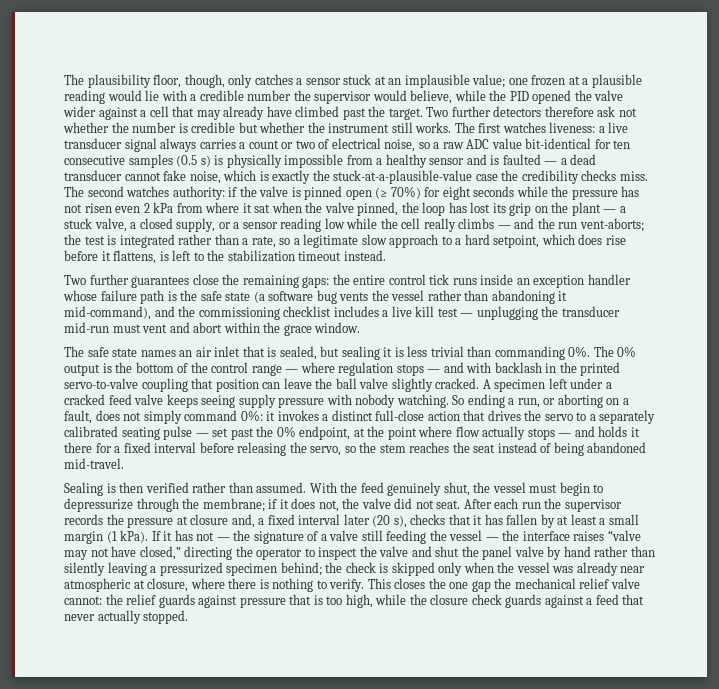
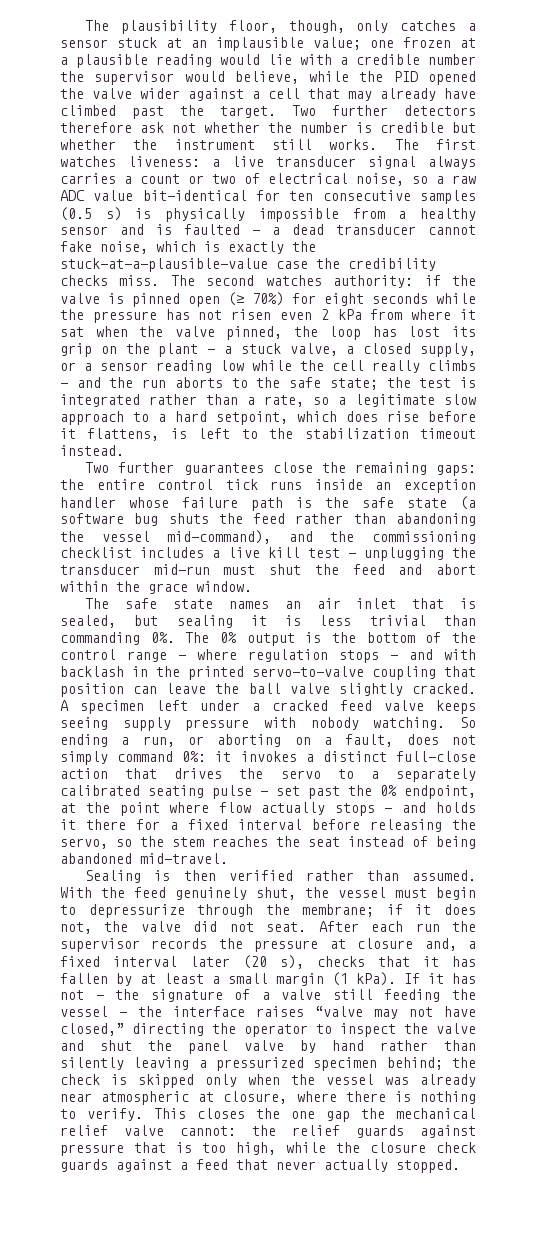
[579,218,644,232] vent-aborts; -> [174,377,378,390] aborts to the safe state;
[339,290,425,301] vents the vessel -> [168,513,286,524] shuts the feed
[558,291,568,301] it -> [60,531,150,542] the vessel
[142,324,168,333] vent -> [269,564,385,575] shut the feed

